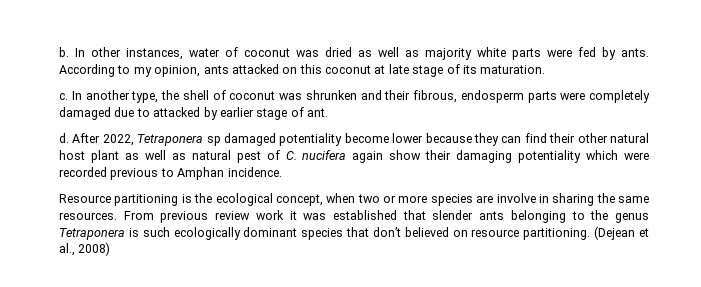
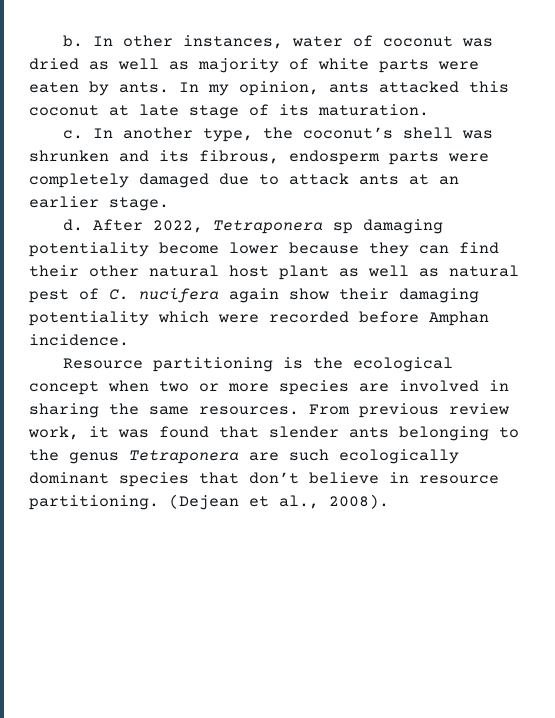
(472, 54) none -> [289,58,309,70] of
[578,47,596,57] fed -> [29,82,79,93] eaten
[59,64,131,77] According to -> [179,82,199,92] In
[282,67,298,74] on -> (459, 87) none
[182,90,276,100] shell of coconut -> [302,127,453,139] coconut’s shell
[384,90,411,100] their -> [159,150,189,162] its
[153,107,328,120] attacked by earlier stage of ant. -> [289,173,459,185] [29,196,169,211] attack ants at an earlier stage.
[224,133,276,146] damaged -> [362,219,443,234] damaging
[110,168,174,180] previous to -> [359,311,419,323] before
[275,194,323,206] concept, -> [29,381,99,395] concept
[496,193,536,203] involve -> [399,380,479,392] involved
[255,210,284,220] work -> [28,426,79,440] work,
[333,210,398,220] established -> [159,426,209,438] found
[128,228,139,237] is -> [249,452,279,461] are
[404,227,468,237] believed on -> [309,472,409,484] believe in
[78,242,111,256] 2008) -> [329,494,389,509] 2008).

